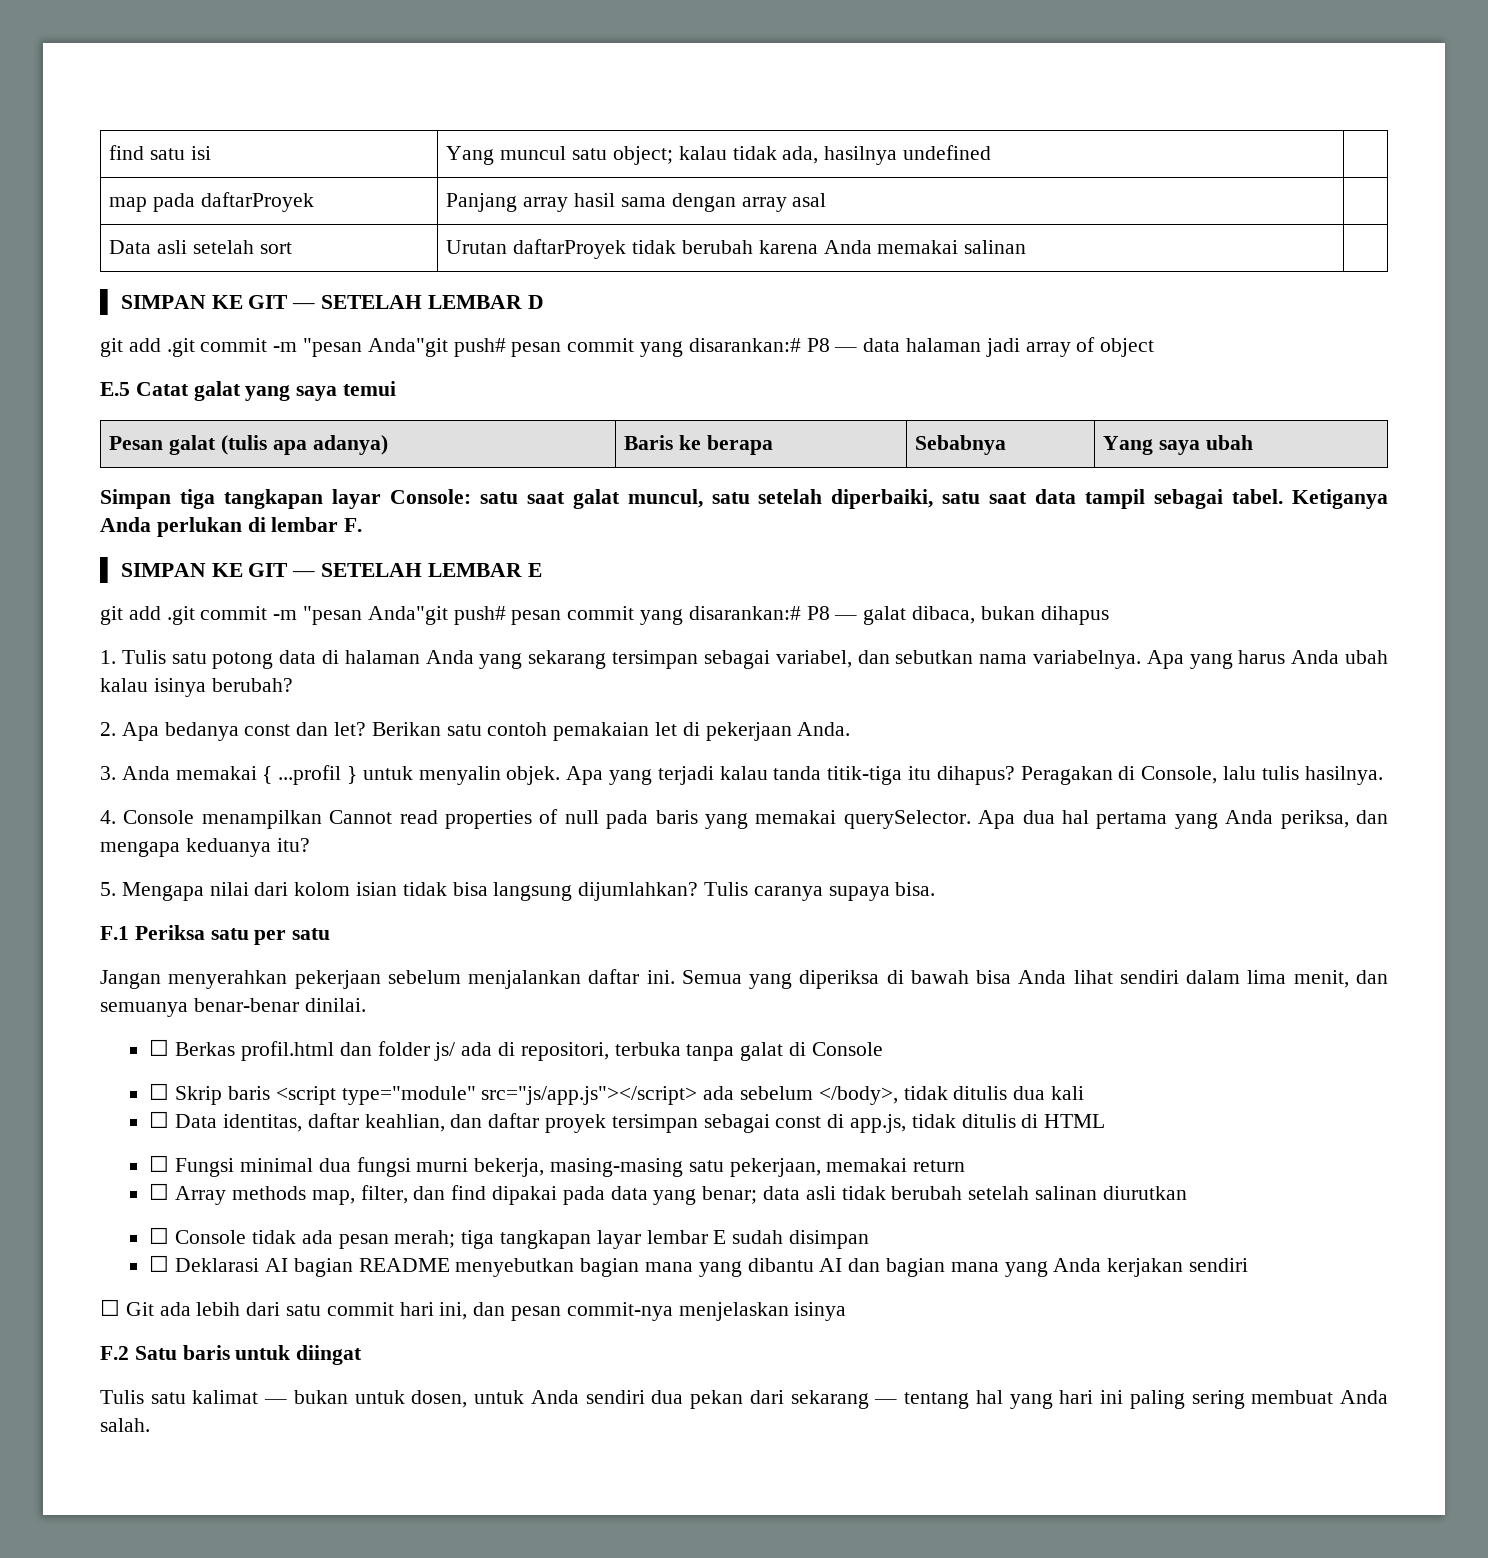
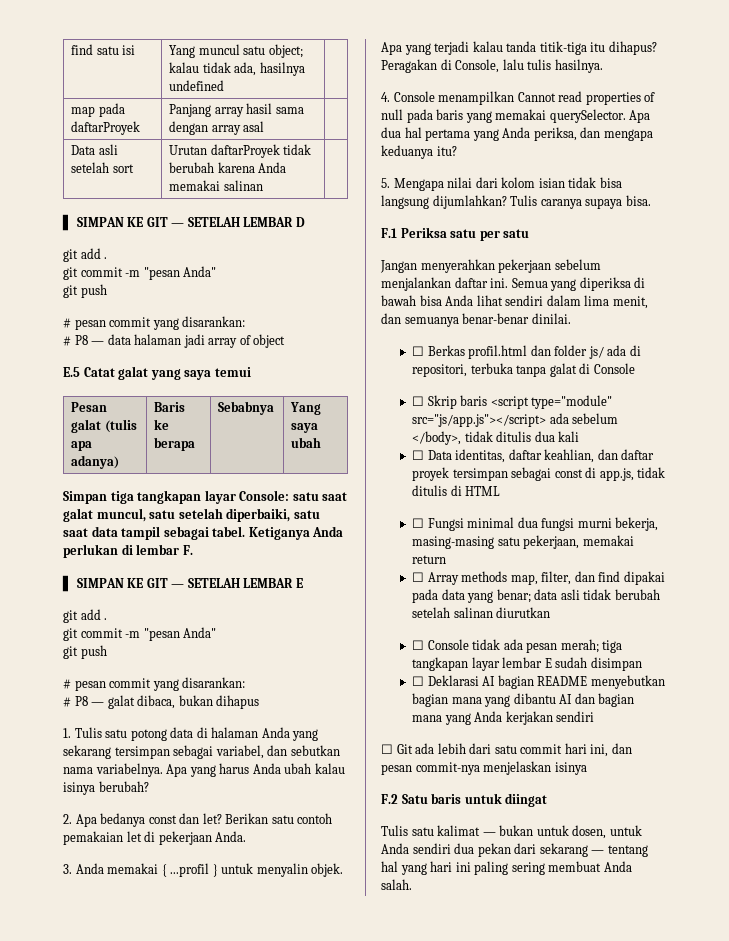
[166,338,801,357] .git commit -m "pesan Anda"git push# pesan commit yang disarankan:# -> [104,257,108,259] [63,266,217,280] [63,284,107,298] [63,316,246,330] [63,336,71,346] . // git commit -m "pesan Anda" // git push // # pesan commit yang disarankan: // #
[166,606,801,625] .git commit -m "pesan Anda"git push# pesan commit yang disarankan:# -> [104,618,108,620] [63,627,217,641] [63,645,107,659] [63,677,246,691] [63,697,71,707] . // git commit -m "pesan Anda" // git push // # pesan commit yang disarankan: // #

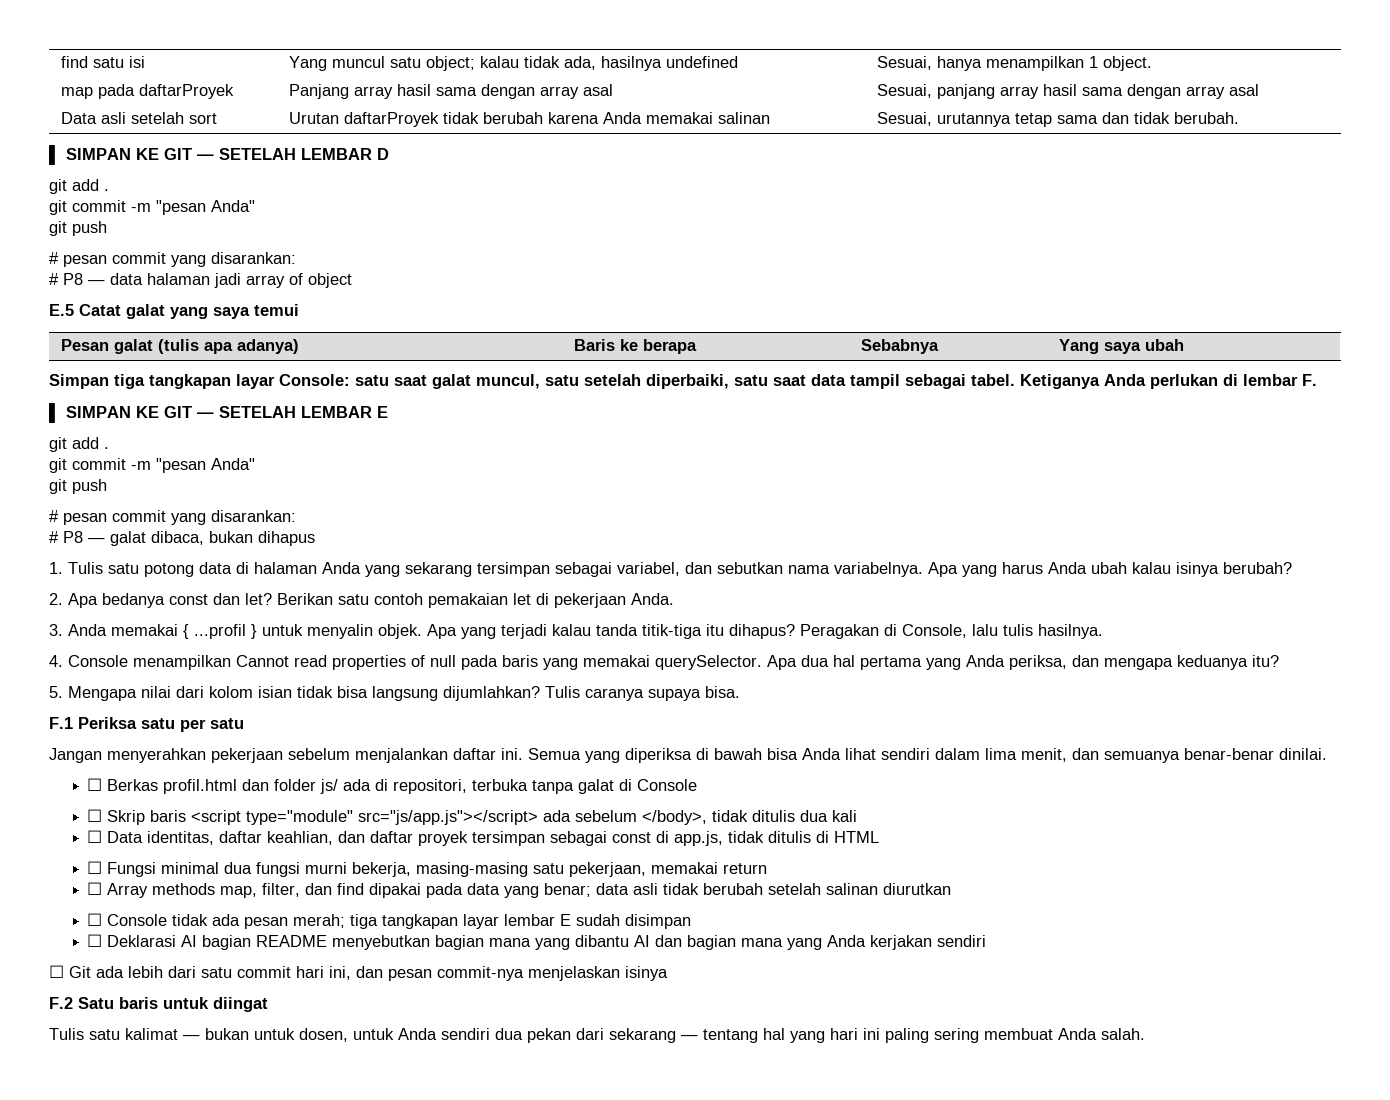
(225, 85) none -> [877,56,1153,71] Sesuai, hanya menampilkan 1 object.
(265, 126) none -> [877,84,1260,99] Sesuai, panjang array hasil sama dengan array asal
(263, 185) none -> [877,112,1240,127] Sesuai, urutannya tetap sama dan tidak berubah.

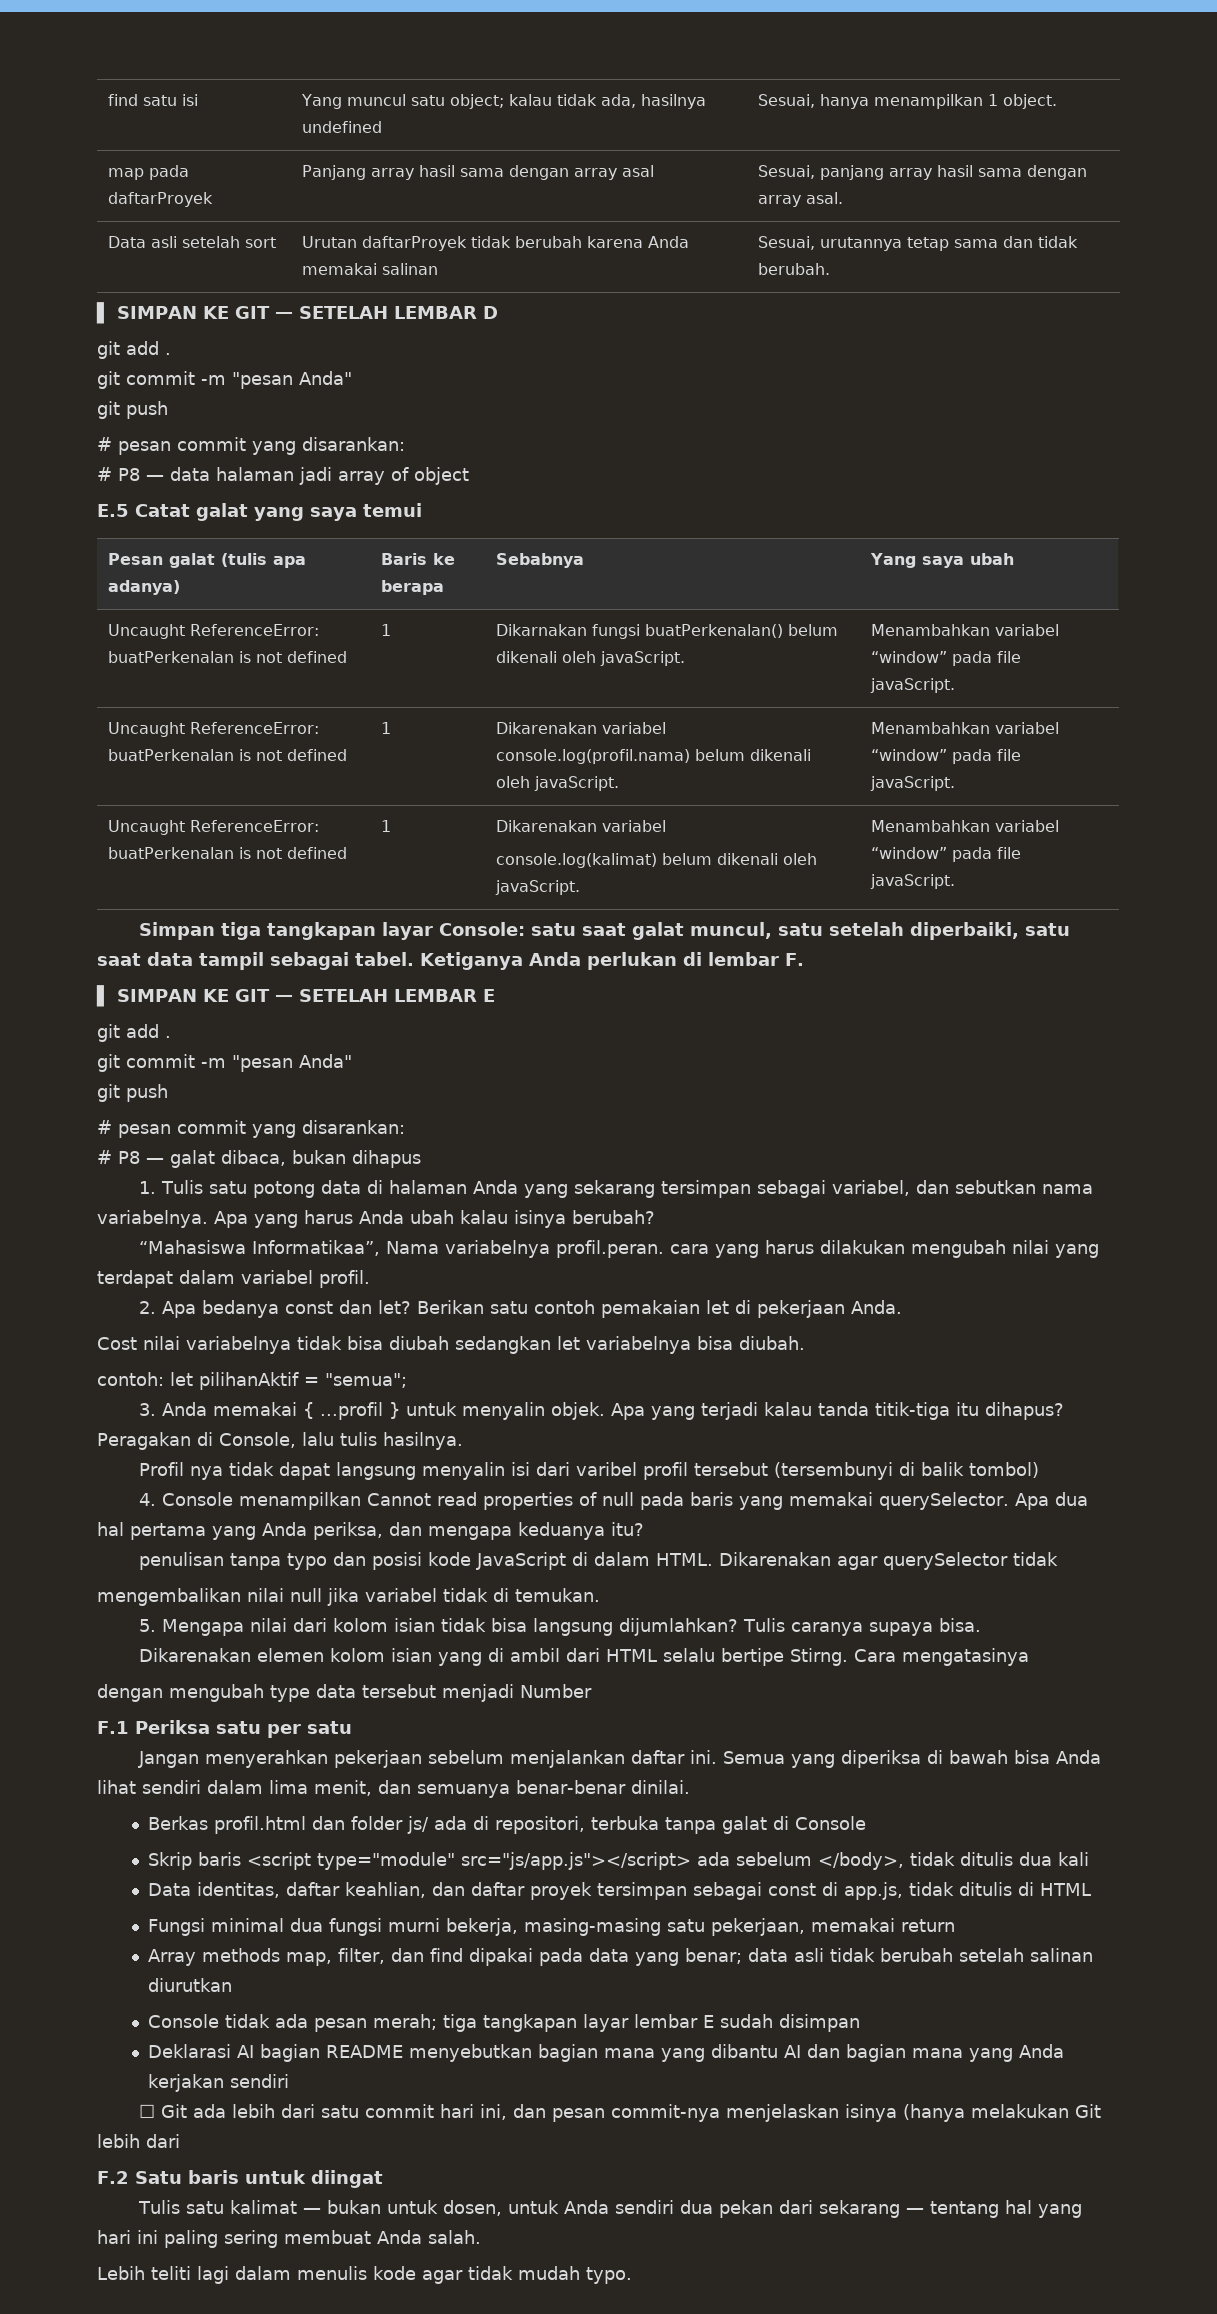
[1229,84,1260,96] asal -> [806,192,844,204] asal.
(1185, 345) none -> [108,624,320,639] [108,651,348,663] [381,624,392,636] [496,624,839,639] [496,651,686,666] [871,624,1060,636] [871,651,1022,666] [870,678,956,693] [108,722,320,737] [108,749,348,761] [381,722,392,734] [496,722,667,734] [496,749,812,764] [496,776,620,791] [871,722,1060,734] [871,749,1022,764] [870,776,956,791] [108,820,320,835] [108,847,348,859] [381,820,392,832] [496,820,667,832] [496,853,818,868] [495,880,581,895] [871,820,1060,832] [871,847,1022,862] [870,874,956,889] // Uncaught ReferenceError: buatPerkenalan is not defined | 1 | Dikarnakan fungsi buatPerkenalan() belum dikenali oleh javaScript. | Menambahkan variabel “window” pada file javaScript. // Uncaught ReferenceError: buatPerkenalan is not defined | 1 | Dikarenakan variabel console.log(profil.nama) belum dikenali oleh javaScript. | Menambahkan variabel “window” pada file javaScript. // Uncaught ReferenceError: buatPerkenalan is not defined | 1 | Dikarenakan variabel // console.log(kalimat) belum dikenali oleh javaScript. | Menambahkan variabel “window” pada file javaScript.
(1292, 568) none -> [139,1240,1100,1258] [97,1270,370,1288] // “Mahasiswa Informatikaa”, Nama variabelnya profil.peran. cara yang harus dilakukan mengubah nilai yang terdapat dalam variabel profil.
(674, 599) none -> [97,1336,805,1354] [97,1372,407,1390] // Cost nilai variabelnya tidak bisa diubah sedangkan let variabelnya bisa diubah. // contoh: let pilihanAktif = "semua";
(1103, 631) none -> [139,1462,1040,1480] // Profil nya tidak dapat langsung menyalin isi dari varibel profil tersebut (tersembunyi di balik tombol)
(1279, 661) none -> [139,1552,1059,1570] [97,1588,600,1606] // penulisan tanpa typo dan posisi kode JavaScript di dalam HTML. Dikarenakan agar querySelector tidak // mengembalikan nilai null jika variabel tidak di temukan.
(740, 692) none -> [139,1648,1030,1666] [97,1684,592,1702] // Dikarenakan elemen kolom isian yang di ambil dari HTML selalu bertipe Stirng. Cara mengatasinya // dengan mengubah type data tersebut menjadi Number
[87,778,103,791] ☐ -> (690, 1787) none
[87,809,103,822] ☐ -> (867, 1823) none
[87,830,103,843] ☐ -> (1090, 1859) none
[87,861,103,874] ☐ -> (1092, 1889) none
[87,882,103,895] ☐ -> (956, 1925) none
[87,913,103,926] ☐ -> (233, 1985) none
[87,934,103,947] ☐ -> (861, 2023) none
(668, 973) none -> [903,2104,1102,2122] [97,2134,180,2148] (hanya melakukan Git lebih dari
(1145, 1034) none -> [97,2266,632,2284] // Lebih teliti lagi dalam menulis kode agar tidak mudah typo.

